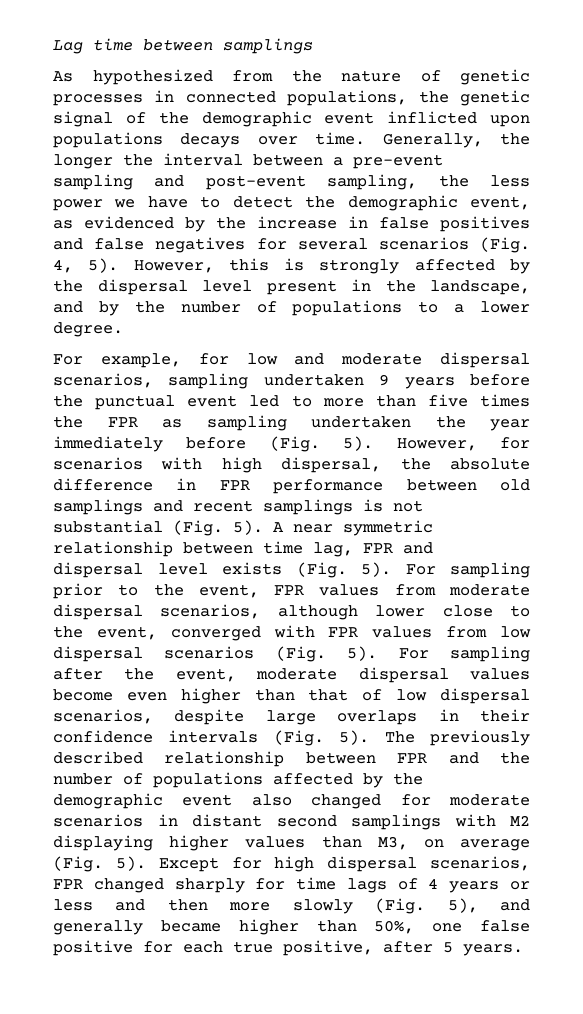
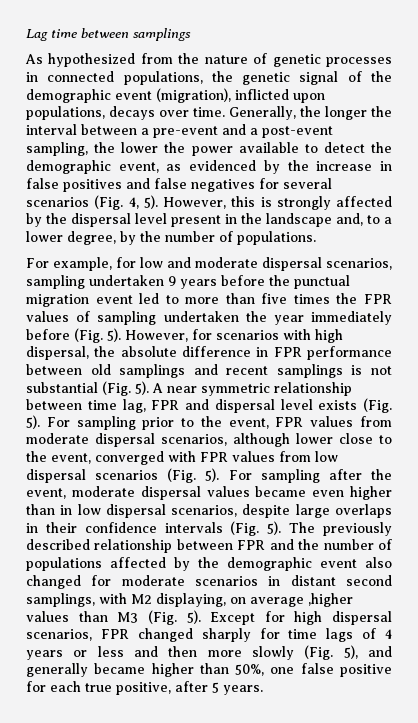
(375, 118) none -> [156,88,231,103] (migration),
[53,132,163,148] populations -> [26,106,105,120] populations,
[53,174,185,190] sampling and -> [222,124,258,135] and a
[489,175,530,187] [53,196,188,211] less power we have -> [121,142,299,156] lower the power available
[430,280,530,295] [53,300,530,316] [53,322,123,337] landscape, and by the number of populations to a lower degree. -> [266,213,392,227] [26,231,316,245] landscape and, to a lower degree, by the number of populations.
(176, 402) none -> [26,294,89,307] migration
[162,419,182,428] as -> [26,311,91,322] values of
[53,689,113,701] become -> [255,486,307,497] became
[308,689,383,701] that of -> [60,505,73,515] in
[351,814,441,830] samplings -> [26,593,95,607] samplings,
[53,835,530,851] displaying higher values than M3, on average -> [156,593,353,607] [26,611,139,623] displaying, on average ,higher values than M3

